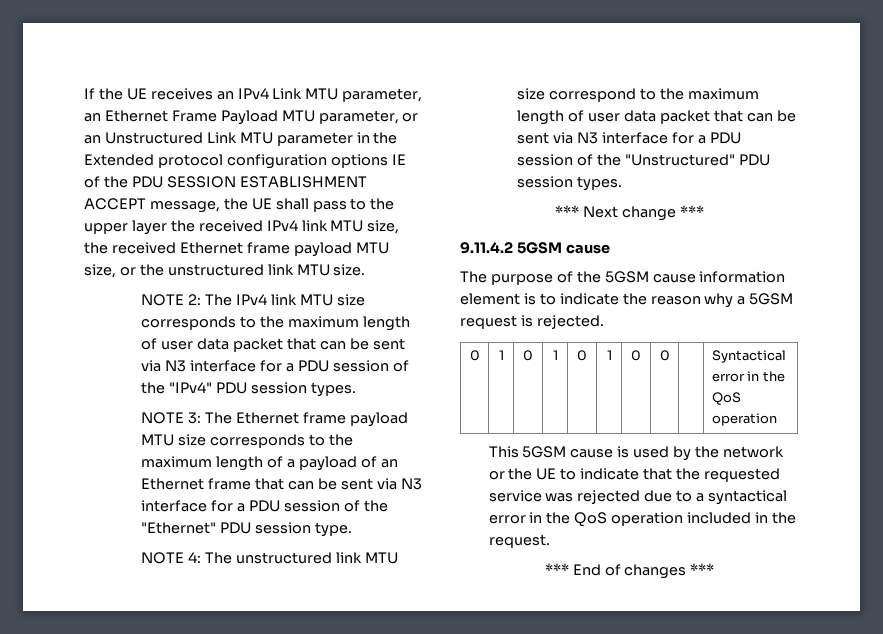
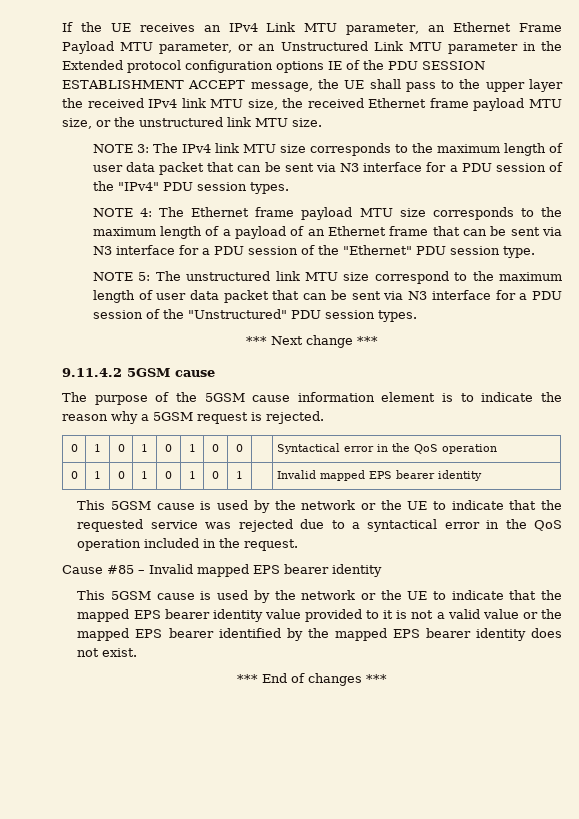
[188,294,202,305] 2: -> [136,144,149,153] 3:
[188,412,202,424] 3: -> [139,208,152,217] 4:
[188,552,202,563] 4: -> [138,272,151,281] 5:
(777, 419) none -> [70,471,78,479] [94,471,101,479] [117,471,125,479] [141,471,148,479] [165,471,172,479] [188,471,196,479] [212,471,219,479] [236,471,243,479] [277,470,483,481] // 0 | 1 | 0 | 1 | 0 | 1 | 0 | 1 | | Invalid mapped EPS bearer identity
(550, 541) none -> [62,564,382,577] [77,590,563,603] [77,609,562,622] [77,628,562,641] [77,648,138,657] // Cause #85 – Invalid mapped EPS bearer identity // This 5GSM cause is used by the network or the UE to indicate that the mapped EPS bearer identity value provided to it is not a valid value or the mapped EPS bearer identified by the mapped EPS bearer identity does not exist.

